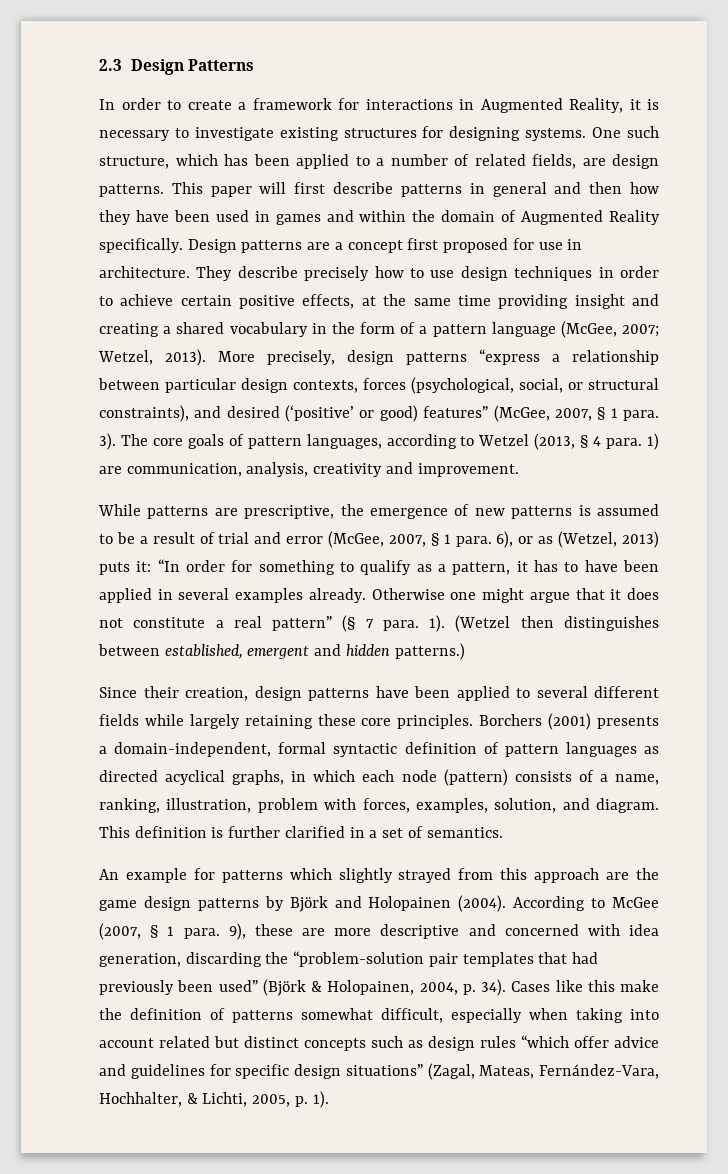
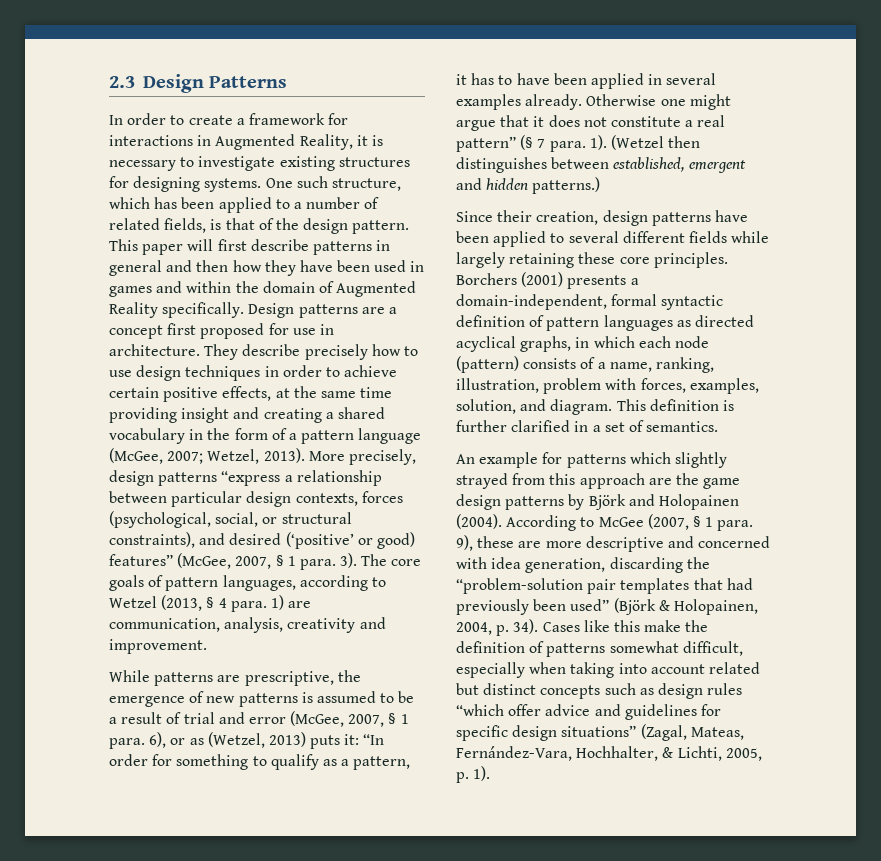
[582,154,659,169] [99,184,164,197] are design patterns. -> [210,218,410,234] is that of the design pattern.

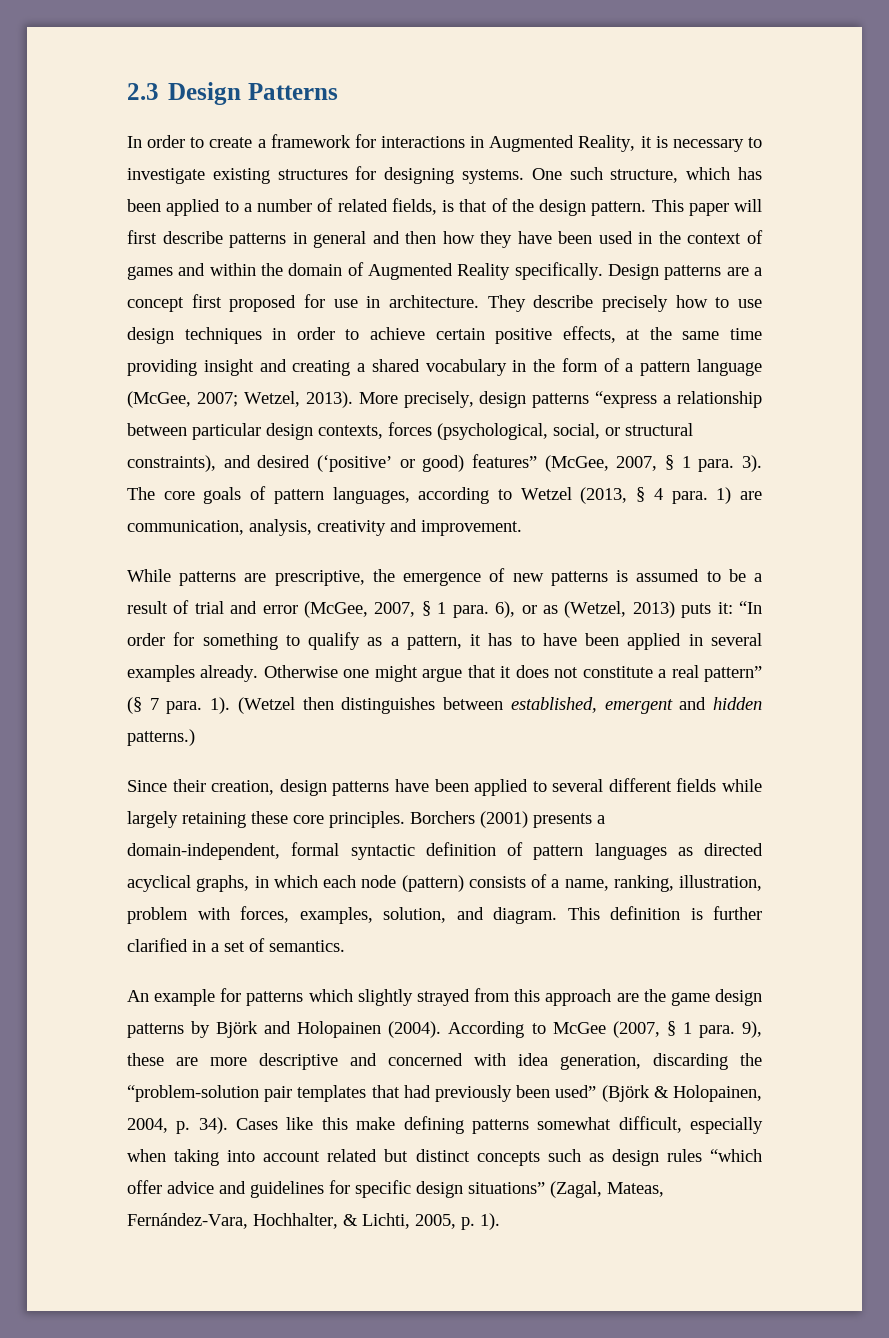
(425, 266) none -> [658,230,763,244] the context of
[685,620,709,632] [456,641,545,653] the definition of -> [403,1116,464,1134] defining

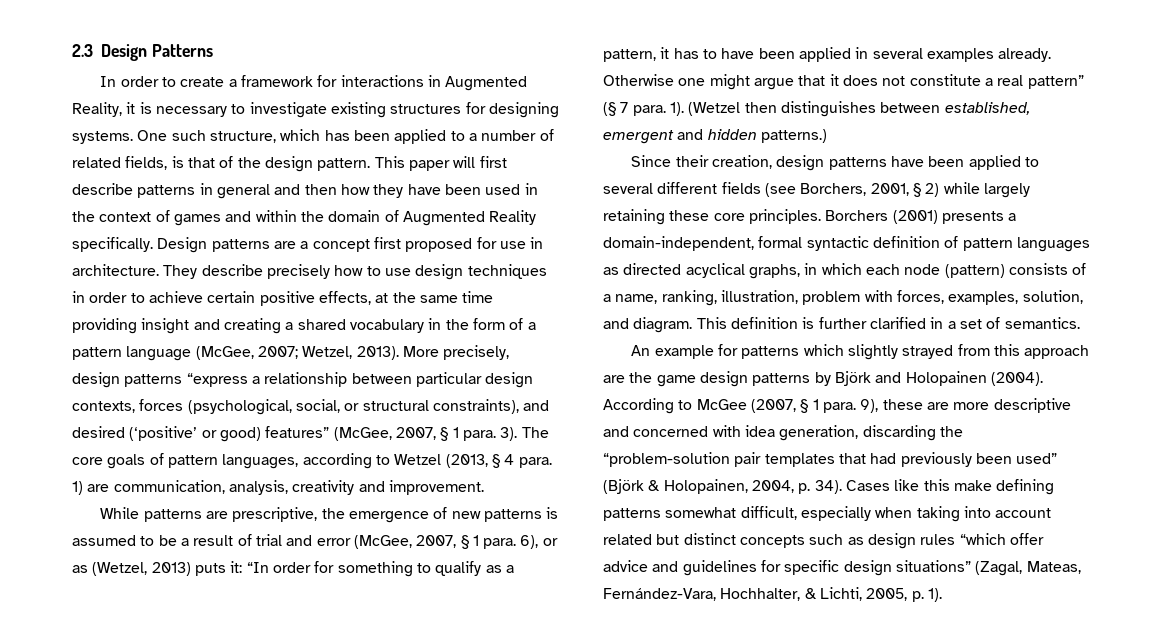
(717, 785) none -> [764,183,940,197] (see Borchers, 2001, § 2)

